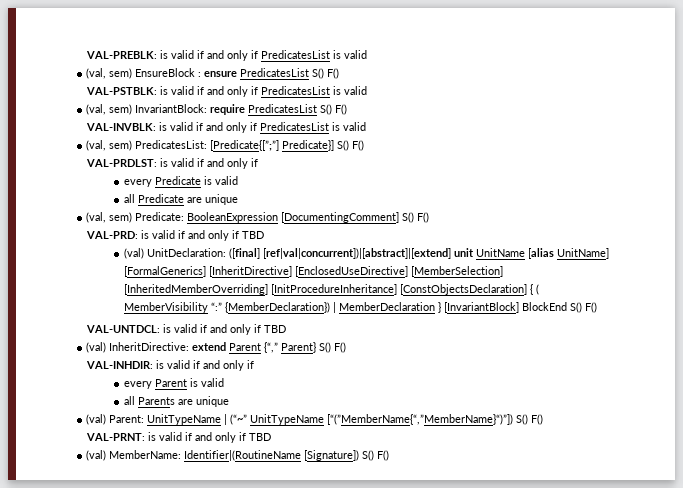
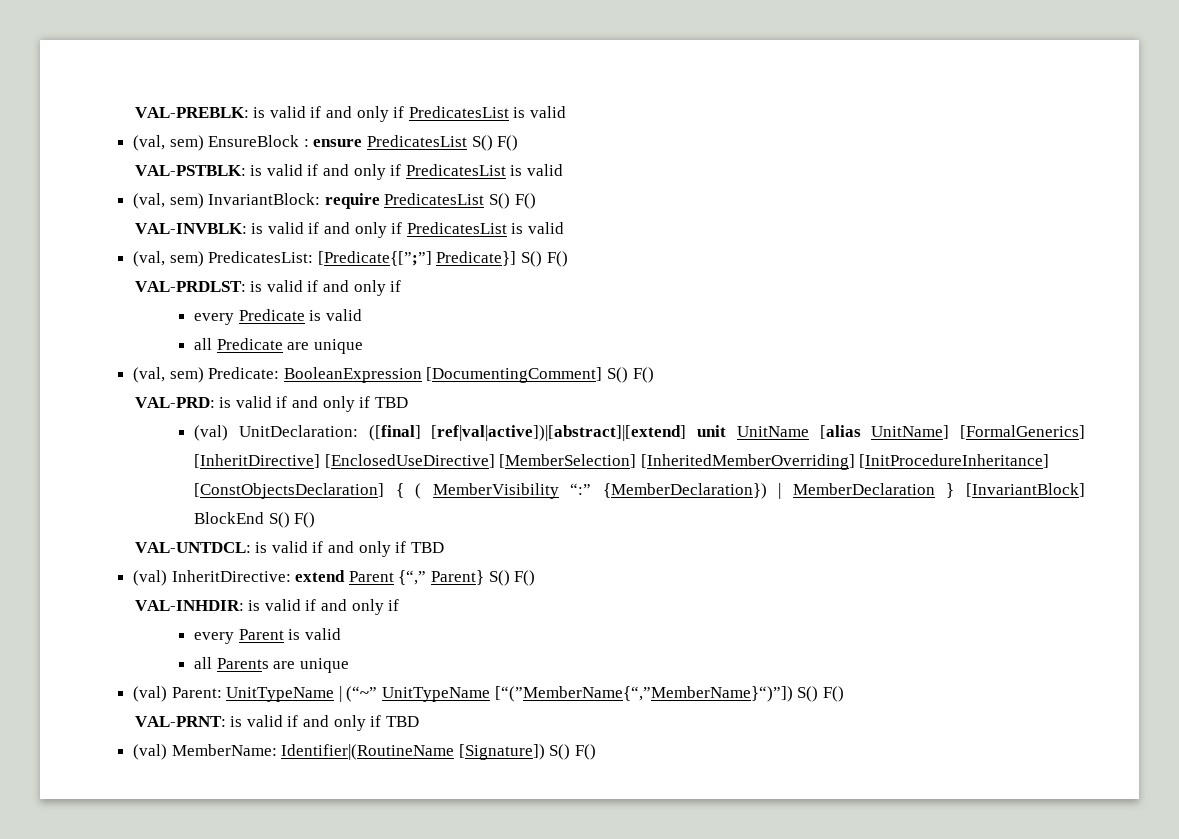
[262,248,451,259] [ref|val|concurrent])|[abstract]|[extend] -> [431,425,687,441] [ref|val|active])|[abstract]|[extend]

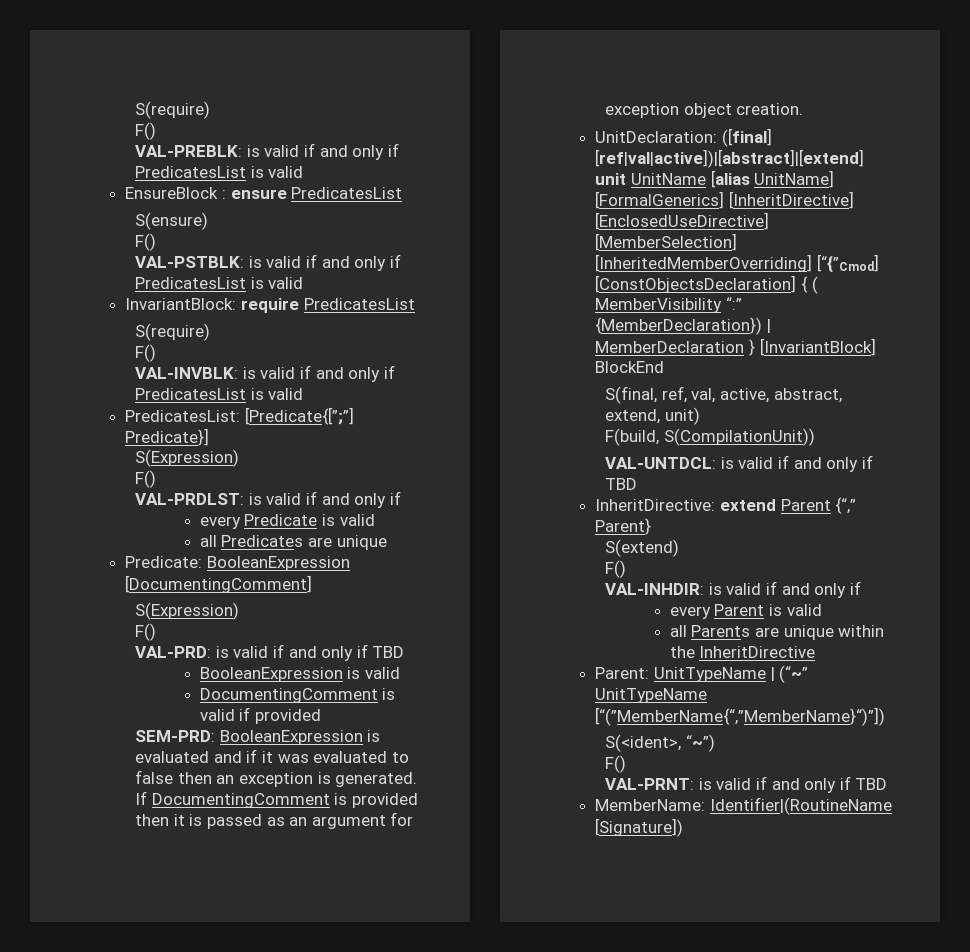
(134, 112) none -> [135,101,211,119] [135,122,157,140] S(require) // F() //
[133,135,204,151] (val, sem) -> (304, 172) none
[471,135,493,151] S() -> [135,212,209,230] // S(ensure) //
[133,193,204,209] (val, sem) -> (304, 283) none
[489,193,511,209] S() -> [135,323,211,341] // S(require) //
[133,251,204,267] (val, sem) -> (304, 394) none
[521,251,543,267] S() -> [135,449,240,467] // S(Expression) //
[216,338,363,354] [133,367,204,383] Predicate are unique // (val, sem) -> [221,535,387,550] Predicates are unique //
[607,367,629,383] S() -> [135,602,240,620] // S(Expression) //
[194,425,229,441] (val) -> [199,667,401,682] [199,688,396,703] [199,707,322,724] [135,730,381,745] [135,749,409,763] [135,770,418,787] [135,791,419,808] [135,812,414,829] [605,103,804,118] BooleanExpression is valid // DocumentingComment is valid if provided // SEM-PRD: BooleanExpression is evaluated and if it was evaluated to false then an exception is generated. If DocumentingComment is provided then it is passed as an argument for exception object creation. //
[859,454,1050,468] [InitProcedureInheritance] -> [816,254,879,273] [“{”Cmod]
[268,512,316,528] S() F() -> [605,386,842,404] [605,407,700,425] [605,428,815,446] // S(final, ref, val, active, abstract, extend, unit) // F(build, S(CompilationUnit))
[133,570,168,586] (val) -> (638, 484) none
[488,570,510,586] S() -> [605,539,680,557] // S(extend) //
[133,686,168,702] // (val) -> [838,625,885,637] [669,646,816,658] within the InheritDirective //
[797,686,819,702] S() -> [605,734,715,752] // S(<ident>, “~”) //
[133,744,168,760] (val) -> (888, 784) none
[549,744,597,760] S() F() -> (684, 827) none

